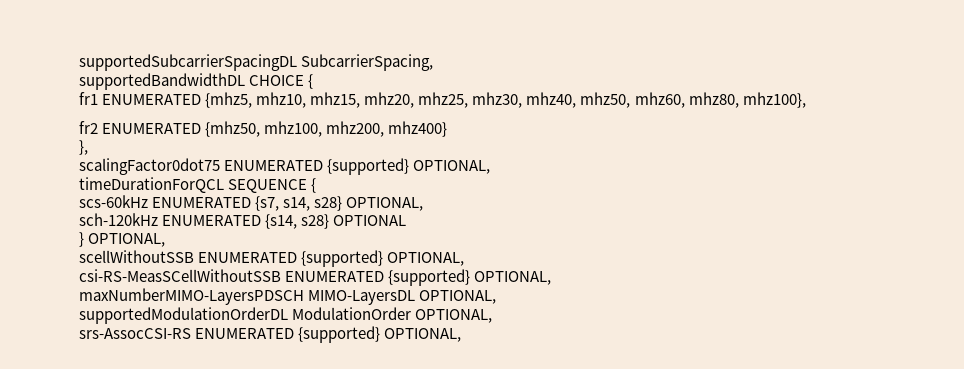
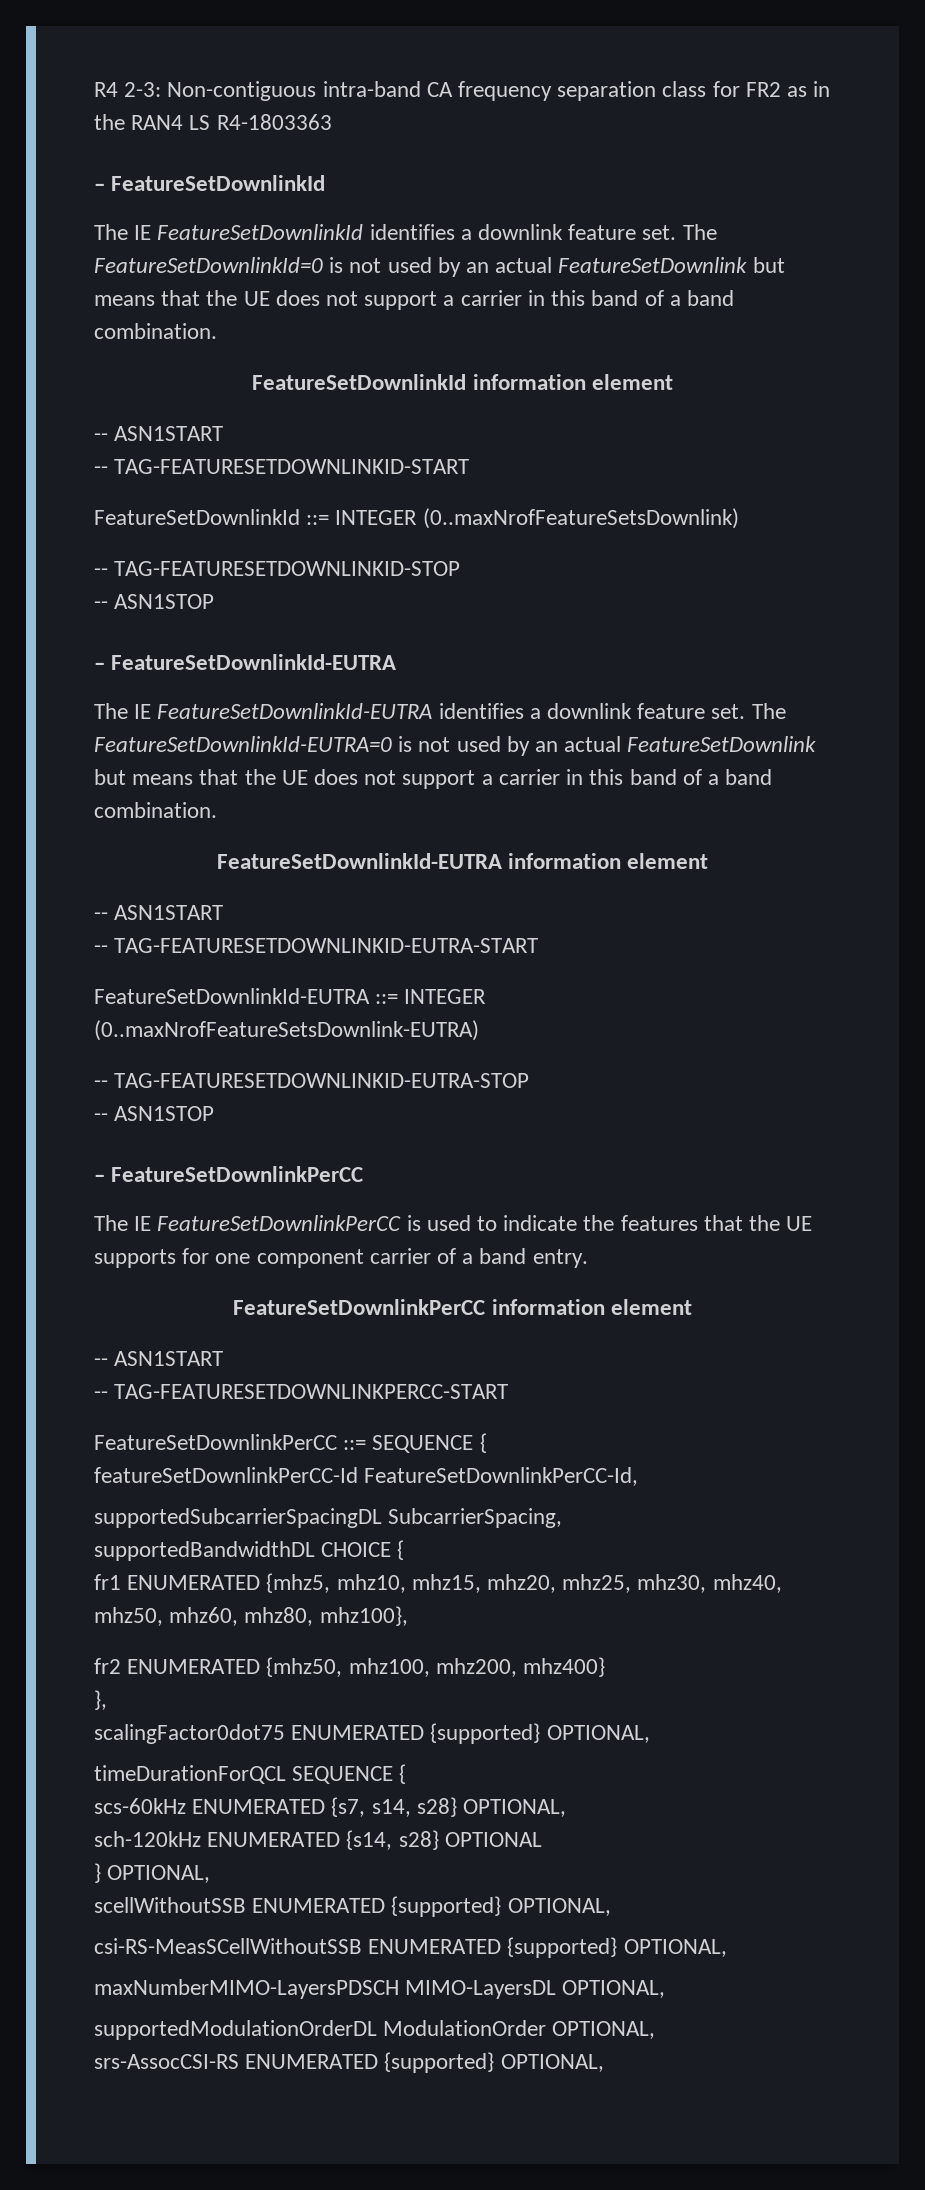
(79, 62) none -> [94,81,831,101] [94,114,332,130] [94,175,326,191] [94,224,717,240] [94,257,785,277] [94,290,734,310] [94,323,217,339] [252,374,673,390] [94,426,224,441] [94,459,470,474] [94,508,739,529] [94,561,461,576] [94,594,215,609] [94,654,397,670] [94,703,786,719] [94,736,817,756] [94,769,773,789] [94,802,217,818] [216,853,709,869] [94,905,224,920] [94,938,539,953] [94,988,487,1004] [94,1020,479,1041] [94,1073,530,1088] [94,1106,215,1121] [94,1166,364,1182] [94,1215,813,1231] [94,1248,588,1268] [233,1299,692,1315] [94,1351,224,1366] [94,1384,509,1399] [94,1433,487,1453] [94,1467,639,1486] R4 2-3: Non-contiguous intra-band CA frequency separation class for FR2 as in the RAN4 LS R4-1803363 // – FeatureSetDownlinkId // The IE FeatureSetDownlinkId identifies a downlink feature set. The FeatureSetDownlinkId=0 is not used by an actual FeatureSetDownlink but means that the UE does not support a carrier in this band of a band combination. // FeatureSetDownlinkId information element // -- ASN1START // -- TAG-FEATURESETDOWNLINKID-START // FeatureSetDownlinkId ::= INTEGER (0..maxNrofFeatureSetsDownlink) // -- TAG-FEATURESETDOWNLINKID-STOP // -- ASN1STOP // – FeatureSetDownlinkId-EUTRA // The IE FeatureSetDownlinkId-EUTRA identifies a downlink feature set. The FeatureSetDownlinkId-EUTRA=0 is not used by an actual FeatureSetDownlink but means that the UE does not support a carrier in this band of a band combination. // FeatureSetDownlinkId-EUTRA information element // -- ASN1START // -- TAG-FEATURESETDOWNLINKID-EUTRA-START // FeatureSetDownlinkId-EUTRA ::= INTEGER (0..maxNrofFeatureSetsDownlink-EUTRA) // -- TAG-FEATURESETDOWNLINKID-EUTRA-STOP // -- ASN1STOP // – FeatureSetDownlinkPerCC // The IE FeatureSetDownlinkPerCC is used to indicate the features that the UE supports for one component carrier of a band entry. // FeatureSetDownlinkPerCC information element // -- ASN1START // -- TAG-FEATURESETDOWNLINKPERCC-START // FeatureSetDownlinkPerCC ::= SEQUENCE { // featureSetDownlinkPerCC-Id FeatureSetDownlinkPerCC-Id, //

